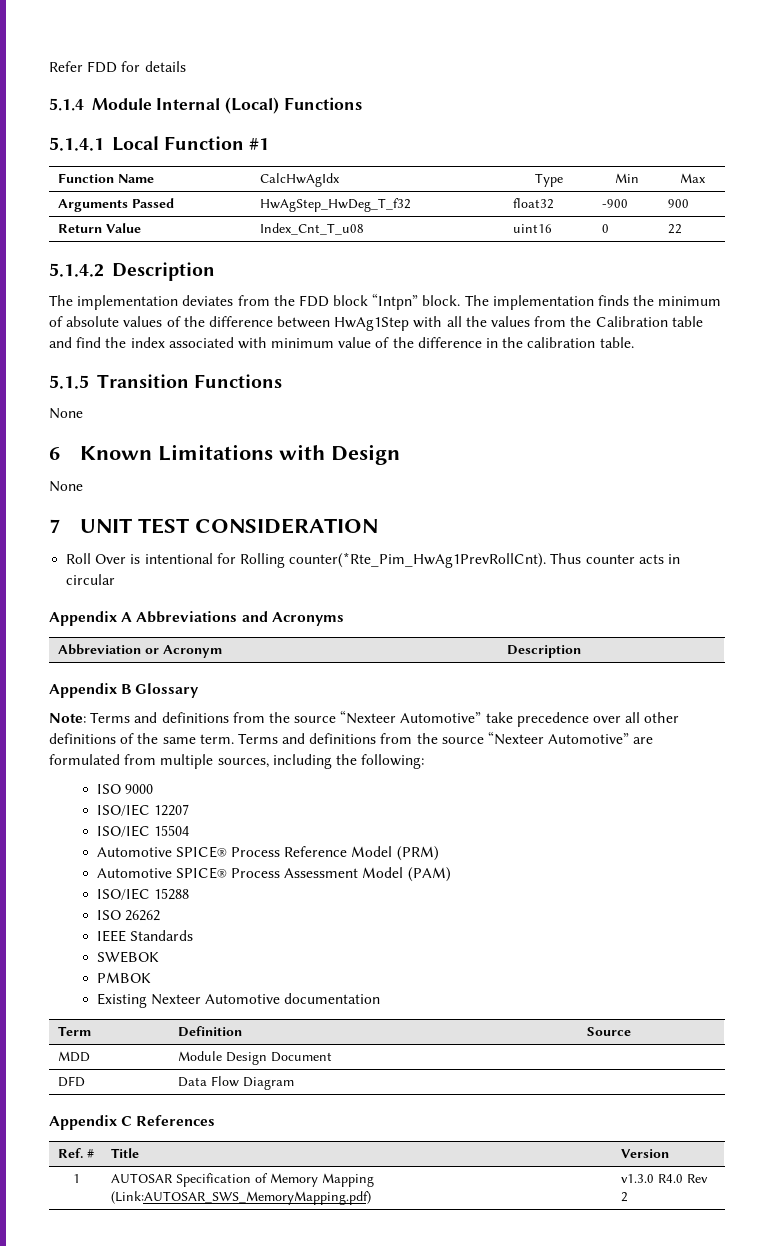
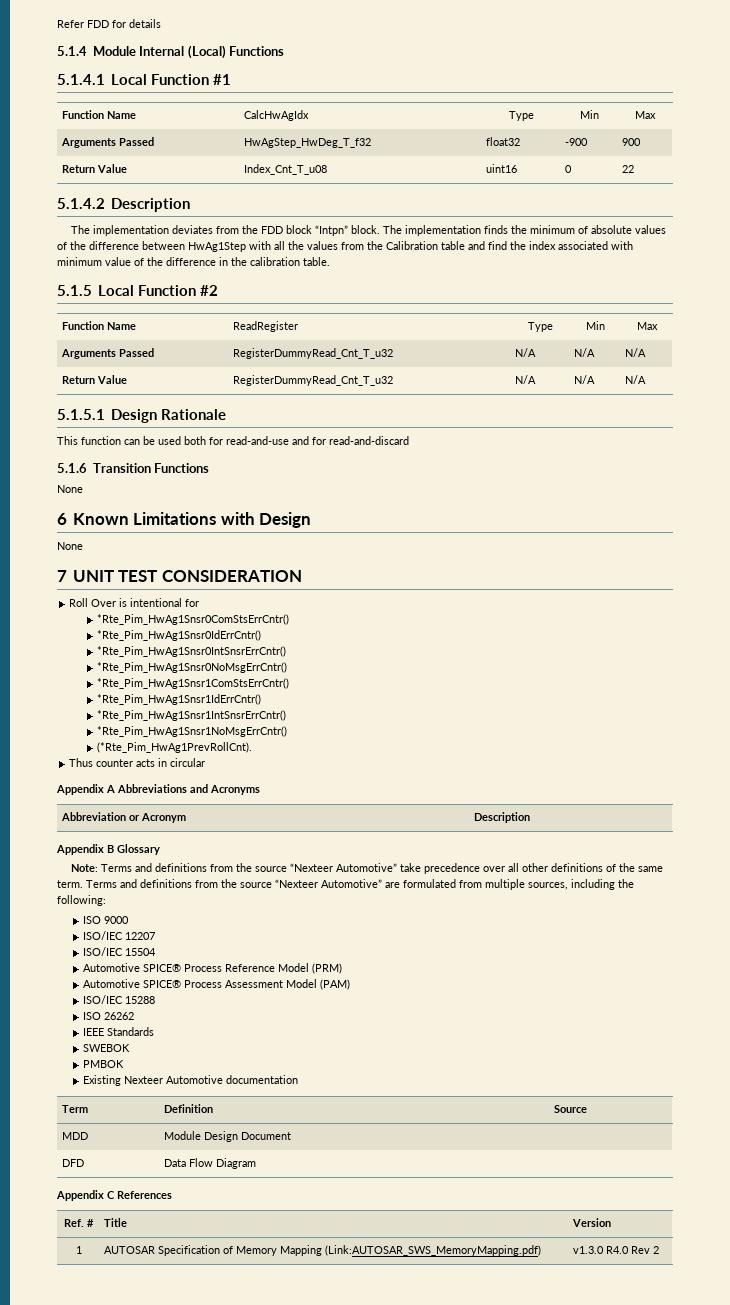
(89, 382) none -> [97,285,218,296] [61,321,136,330] [232,321,298,332] [527,322,553,332] [585,321,605,330] [636,322,658,330] [60,348,154,359] [232,348,393,359] [514,348,536,357] [573,348,595,357] [624,348,646,357] [61,375,127,384] [232,375,393,386] [514,375,536,384] [573,375,595,384] [624,375,646,384] [57,409,226,423] [57,436,409,445] [57,463,87,473] Local Function #2 // Function Name | ReadRegister | Type | Min | Max // Arguments Passed | RegisterDummyRead_Cnt_T_u32 | N/A | N/A | N/A // Return Value | RegisterDummyRead_Cnt_T_u32 | N/A | N/A | N/A // 5.1.5.1 Design Rationale // This function can be used both for read-and-use and for read-and-discard // 5.1.6
[239,552,547,568] Rolling counter(*Rte_Pim_HwAg1PrevRollCnt). -> [97,614,290,625] [97,630,262,641] [97,646,287,657] [97,662,288,673] [97,678,290,689] [97,694,262,705] [97,710,287,721] [97,726,288,737] [97,742,253,753] // *Rte_Pim_HwAg1Snsr0ComStsErrCntr() // *Rte_Pim_HwAg1Snsr0IdErrCntr() // *Rte_Pim_HwAg1Snsr0IntSnsrErrCntr() // *Rte_Pim_HwAg1Snsr0NoMsgErrCntr() // *Rte_Pim_HwAg1Snsr1ComStsErrCntr() // *Rte_Pim_HwAg1Snsr1IdErrCntr() // *Rte_Pim_HwAg1Snsr1IntSnsrErrCntr() // *Rte_Pim_HwAg1Snsr1NoMsgErrCntr() // (*Rte_Pim_HwAg1PrevRollCnt). //

